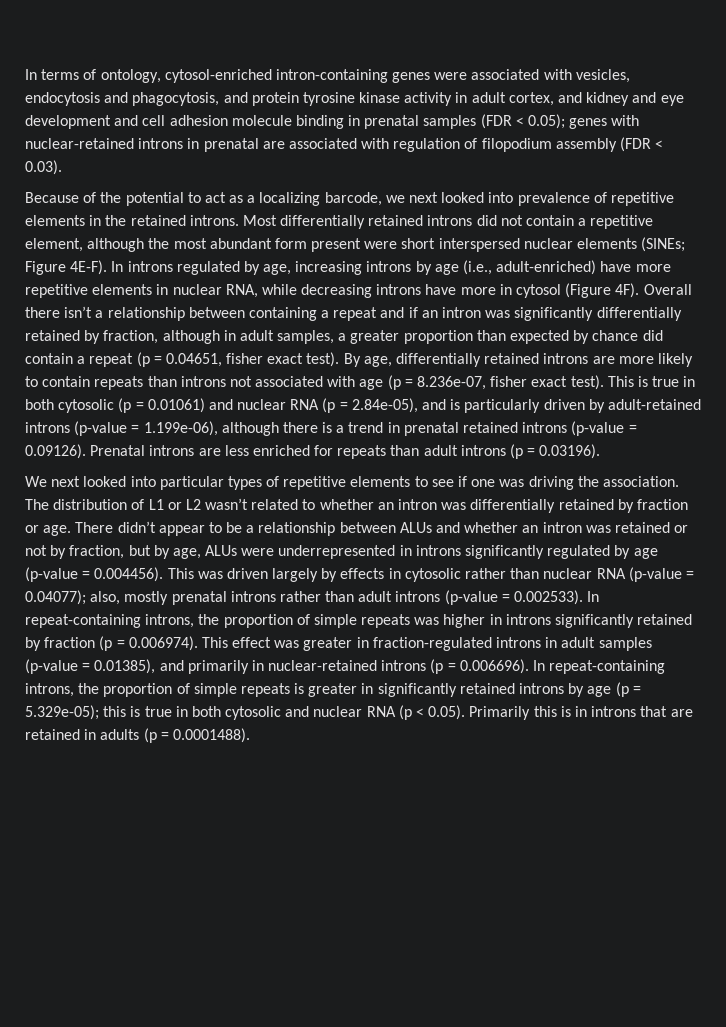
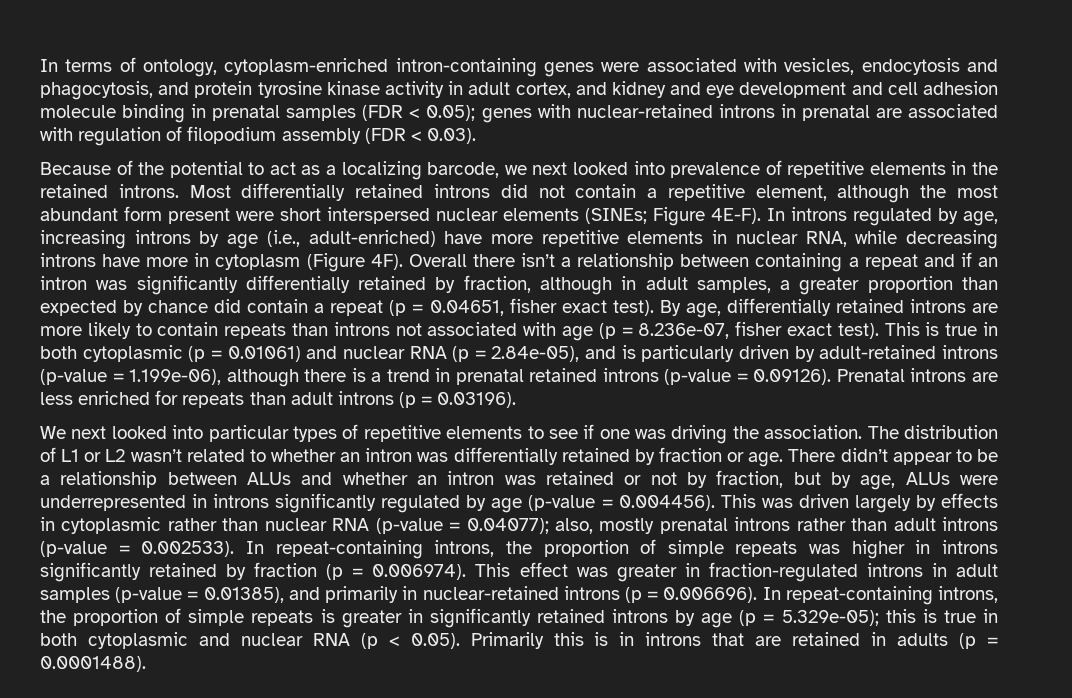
[164,69,272,83] cytosol-enriched -> [224,58,389,75] cytoplasm-enriched
[516,284,562,298] cytosol -> [215,254,301,270] cytoplasm
[58,399,115,413] cytosolic -> [82,345,183,362] cytoplasmic
[404,568,461,582] cytosolic -> [61,517,162,534] cytoplasmic
[225,706,282,720] cytosolic -> [87,632,188,649] cytoplasmic

